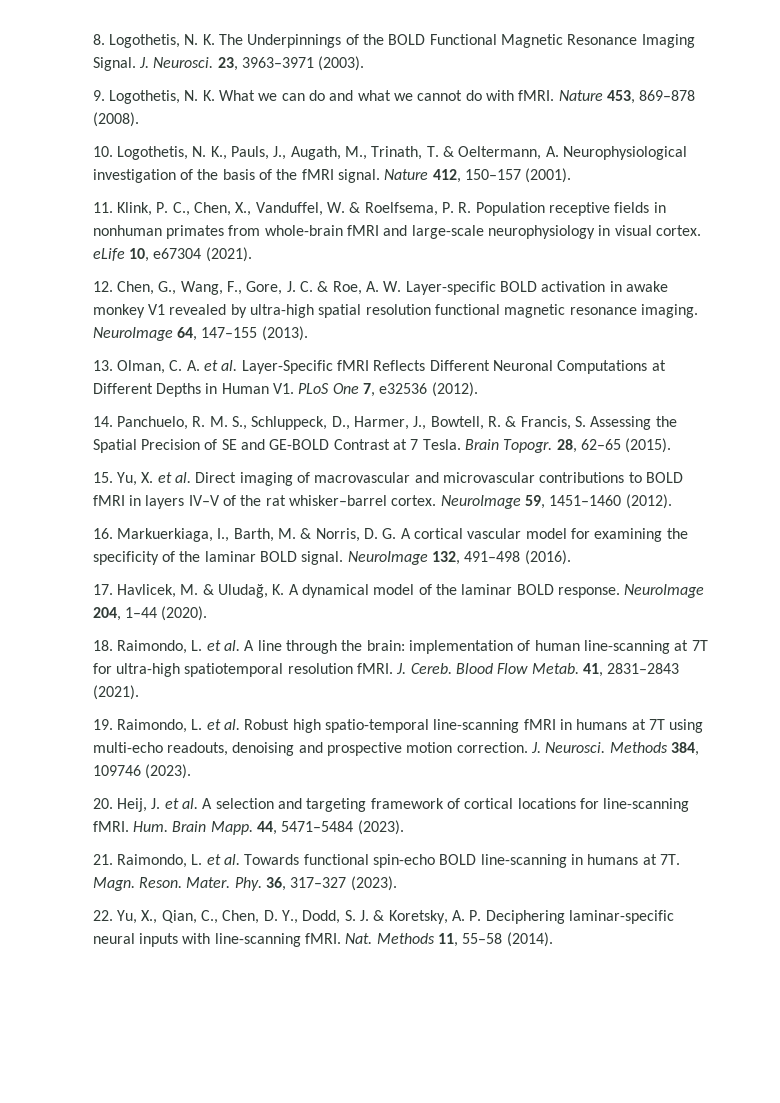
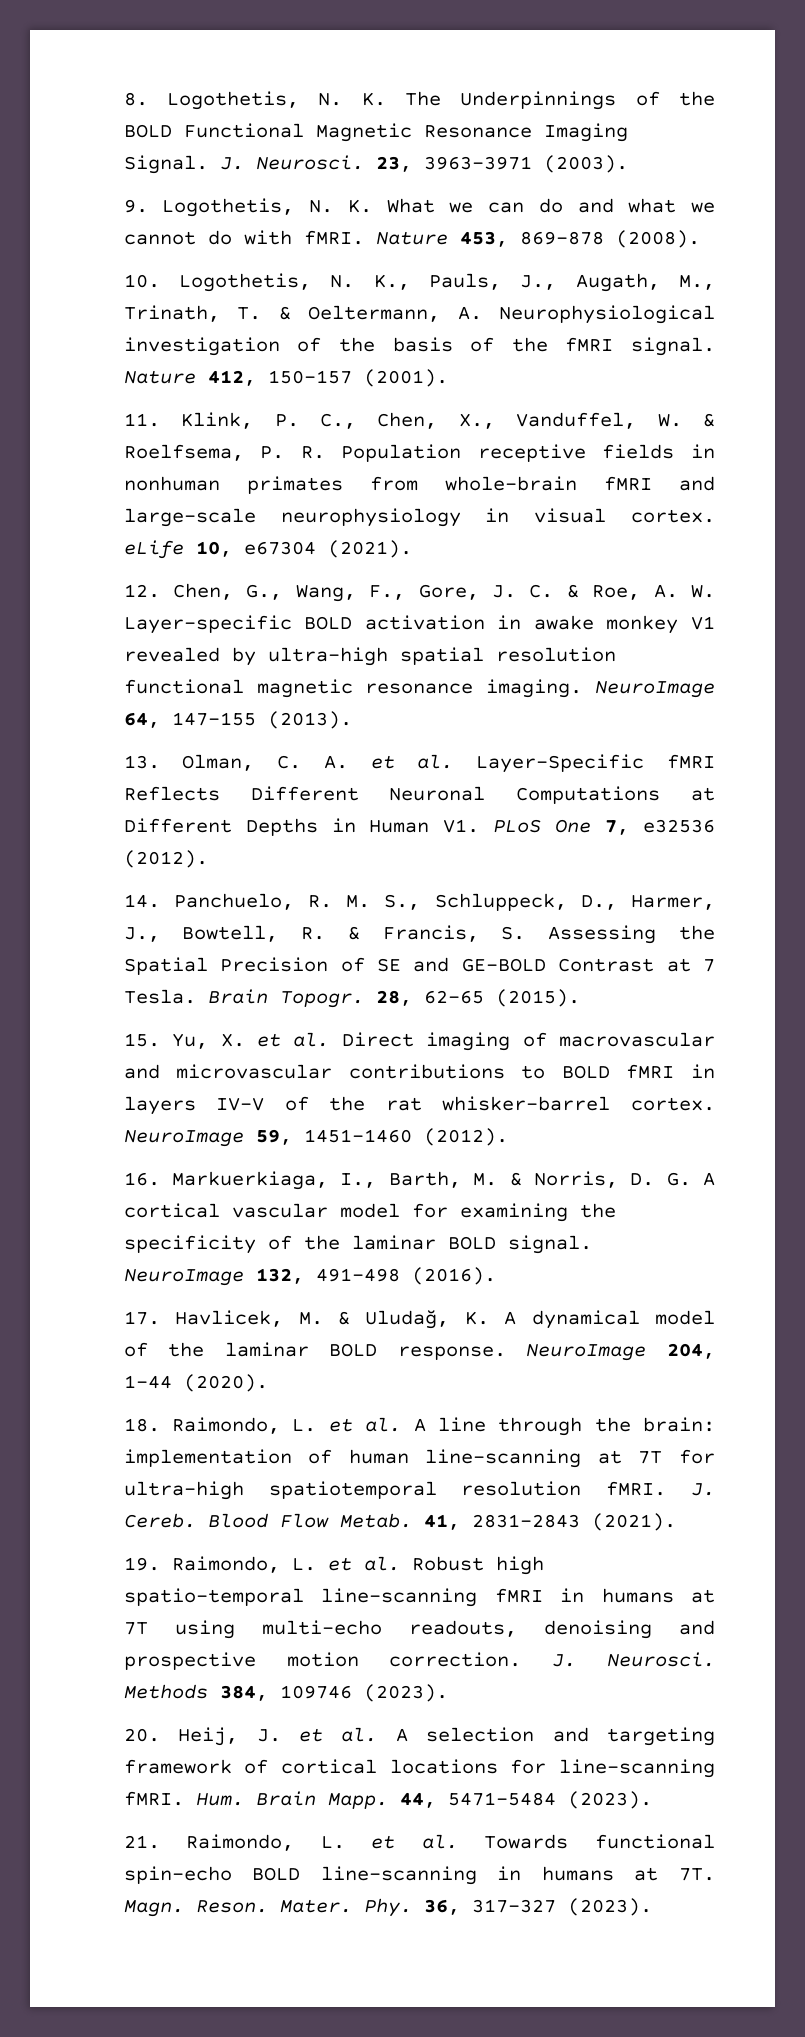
[92,910,674,924] [92,932,553,947] // 22. Yu, X., Qian, C., Chen, D. Y., Dodd, S. J. & Koretsky, A. P. Deciphering laminar-specific neural inputs with line-scanning fMRI. Nat. Methods 11, 55–58 (2014). -> (652, 1907) none

